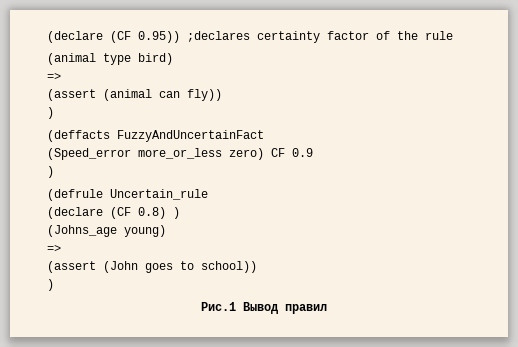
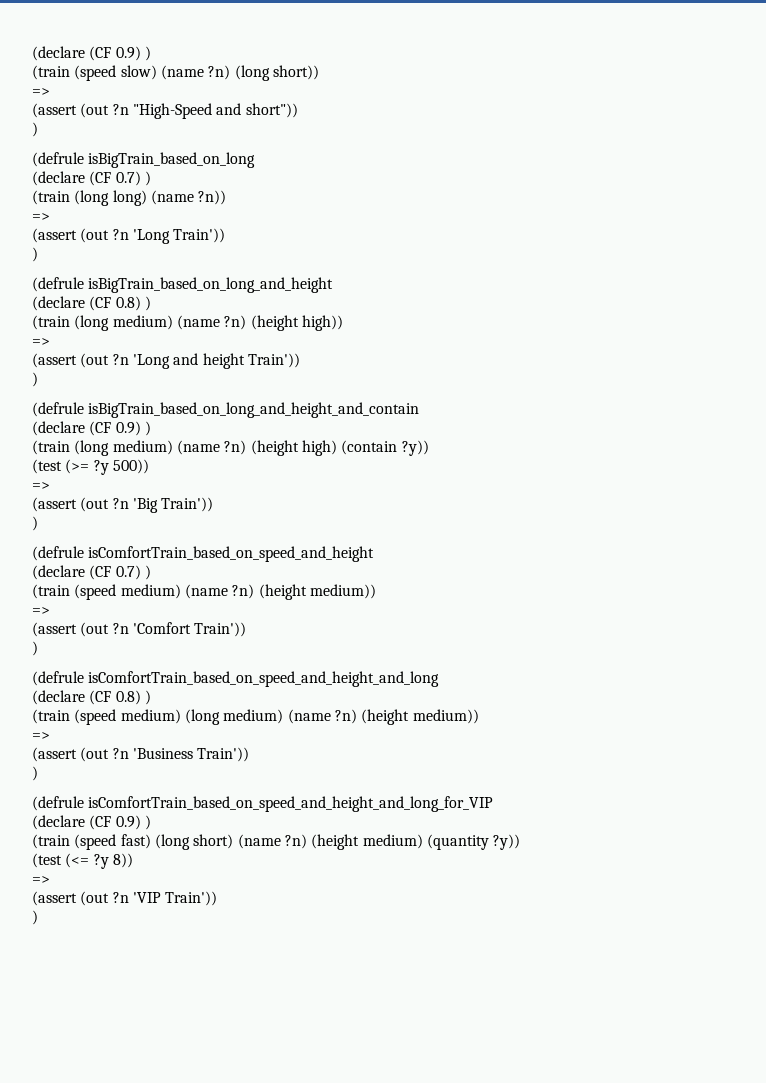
[47,31,453,43] [47,53,173,65] [47,73,61,80] [47,89,222,101] [47,107,54,119] [47,130,264,142] [47,148,313,160] [47,166,54,178] [47,189,208,201] [47,207,180,219] [47,225,166,237] [47,245,61,252] [47,261,257,273] [47,279,54,291] [200,302,327,314] (declare (CF 0.95)) ;declares certainty factor of the rule // (animal type bird) // => // (assert (animal can fly)) // ) // (deffacts FuzzyAndUncertainFact // (Speed_error more_or_less zero) CF 0.9 // ) // (defrule Uncertain_rule // (declare (CF 0.8) ) // (Johns_age young) // => // (assert (John goes to school)) // ) // Рис.1 Вывод правил -> [32,46,151,61] [32,65,319,81] [32,88,50,96] [32,103,298,119] [32,122,38,137] [32,152,256,168] [32,171,151,186] [32,190,227,206] [32,213,50,221] [32,228,226,244] [32,247,38,262] [32,277,334,293] [32,296,151,311] [32,315,343,331] [32,338,50,346] [32,353,300,369] [32,372,38,387] [32,402,420,418] [32,421,151,436] [32,440,429,456] [32,459,149,475] [32,482,50,490] [32,497,214,513] [32,516,38,531] [32,546,375,562] [32,565,151,580] [32,584,376,600] [32,607,50,615] [32,622,247,637] [32,641,38,656] [32,671,440,687] [32,690,151,705] [32,709,479,725] [32,732,50,740] [32,747,250,762] [32,766,38,781] [32,796,494,812] [32,815,151,830] [32,834,521,850] [32,853,133,869] [32,876,50,884] [32,891,218,906] [32,910,38,925] (declare (CF 0.9) ) // (train (speed slow) (name ?n) (long short)) // => // (assert (out ?n "High-Speed and short")) // ) // (defrule isBigTrain_based_on_long // (declare (CF 0.7) ) // (train (long long) (name ?n)) // => // (assert (out ?n 'Long Train')) // ) // (defrule isBigTrain_based_on_long_and_height // (declare (CF 0.8) ) // (train (long medium) (name ?n) (height high)) // => // (assert (out ?n 'Long and height Train')) // ) // (defrule isBigTrain_based_on_long_and_height_and_contain // (declare (CF 0.9) ) // (train (long medium) (name ?n) (height high) (contain ?y)) // (test (>= ?y 500)) // => // (assert (out ?n 'Big Train')) // ) // (defrule isComfortTrain_based_on_speed_and_height // (declare (CF 0.7) ) // (train (speed medium) (name ?n) (height medium)) // => // (assert (out ?n 'Comfort Train')) // ) // (defrule isComfortTrain_based_on_speed_and_height_and_long // (declare (CF 0.8) ) // (train (speed medium) (long medium) (name ?n) (height medium)) // => // (assert (out ?n 'Business Train')) // ) // (defrule isComfortTrain_based_on_speed_and_height_and_long_for_VIP // (declare (CF 0.9) ) // (train (speed fast) (long short) (name ?n) (height medium) (quantity ?y)) // (test (<= ?y 8)) // => // (assert (out ?n 'VIP Train')) // )

